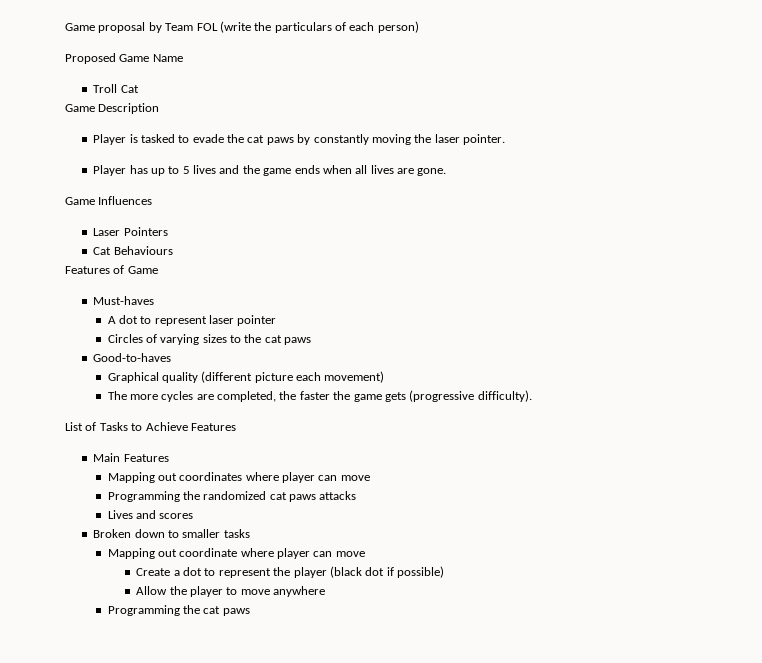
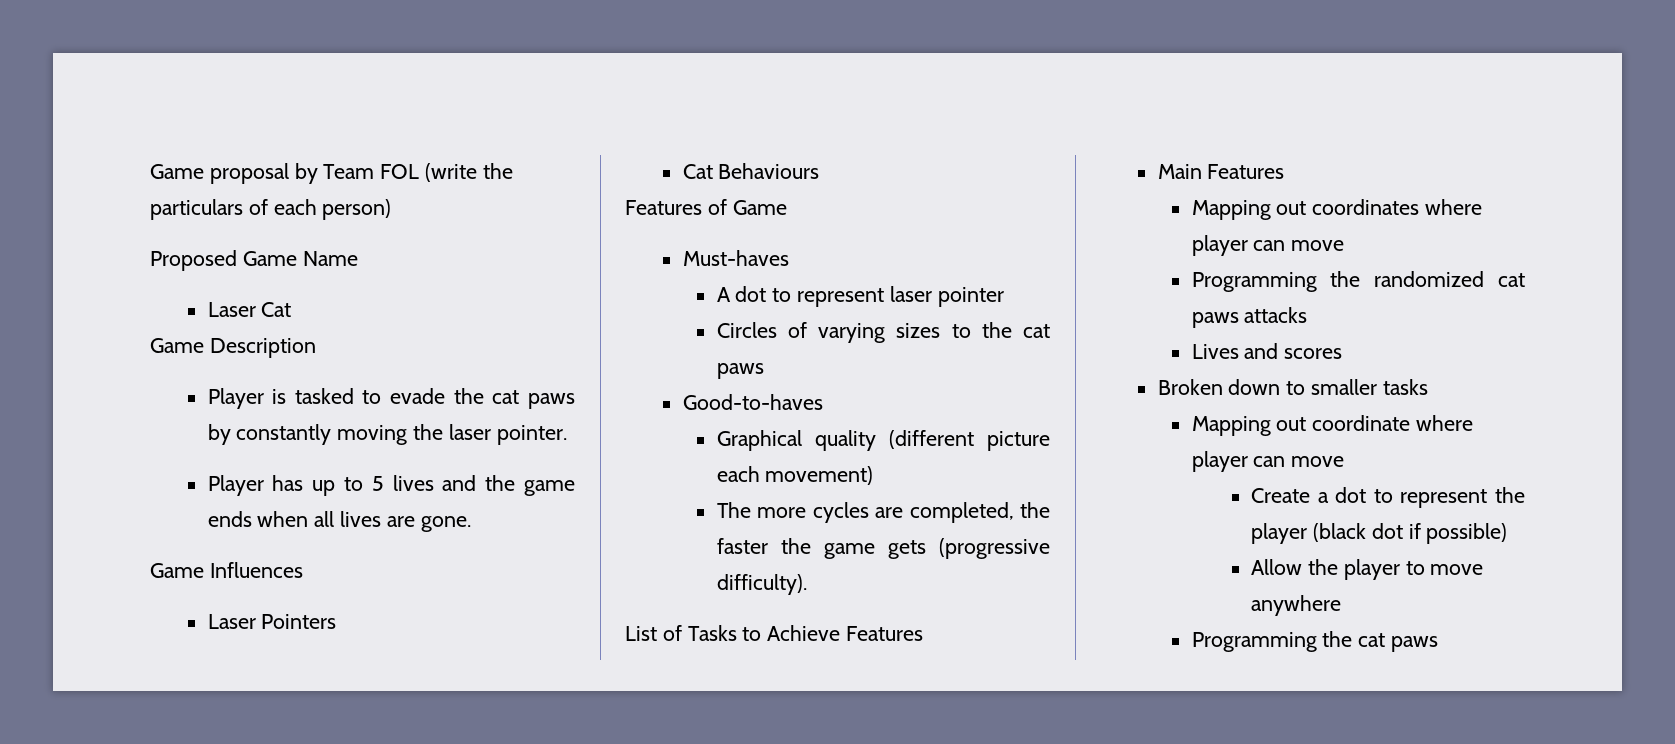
[93,84,118,93] Troll -> [207,302,256,317] Laser

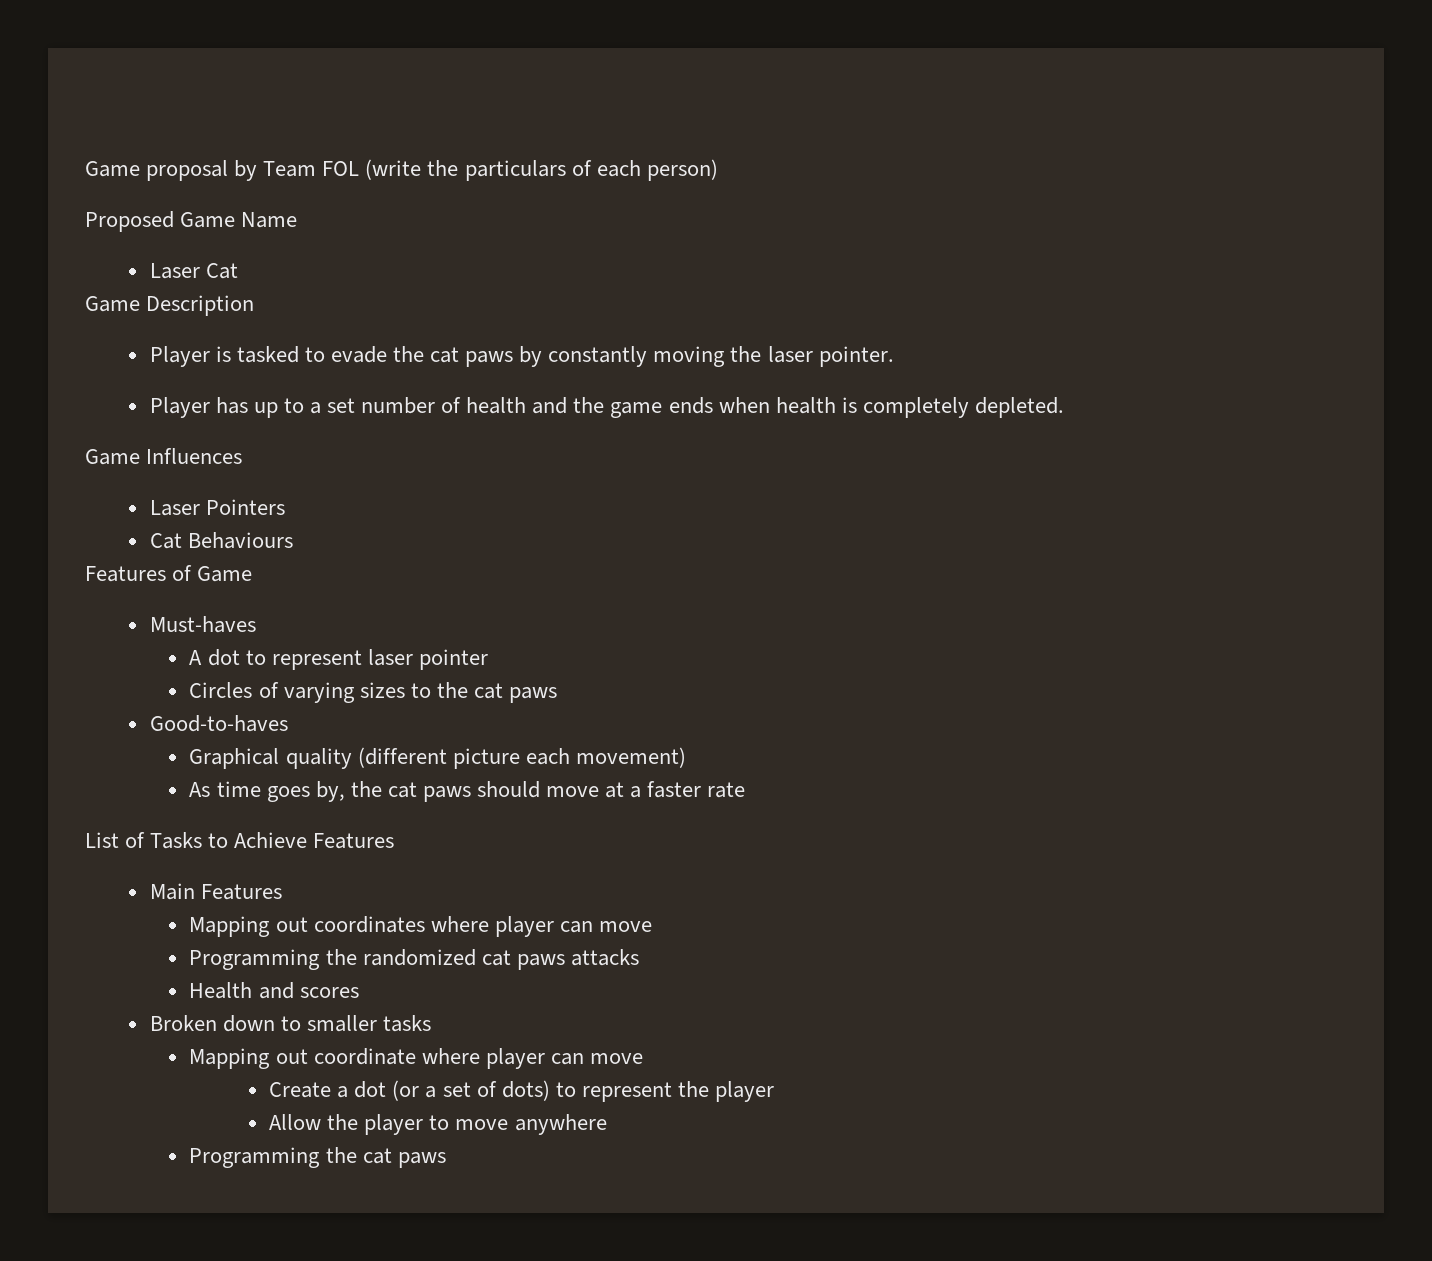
[371,475,434,491] 5 lives -> [309,397,527,414] a set number of health
[314,511,471,532] all lives are gone. -> [775,397,1064,418] health is completely depleted.
[716,502,1050,523] [716,538,1050,559] [716,574,807,595] The more cycles are completed, the faster the game gets (progressive difficulty). -> [189,781,746,802] As time goes by, the cat paws should move at a faster rate
[1191,344,1239,359] Lives -> [189,982,253,999] Health
(1367, 495) none -> [392,1080,550,1101] (or a set of dots)
[1312,523,1508,544] (black dot if possible) -> (774, 1091) none

